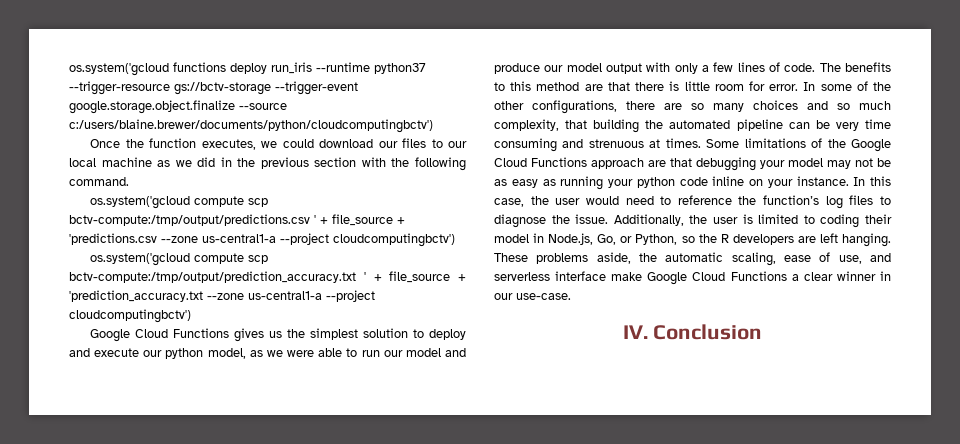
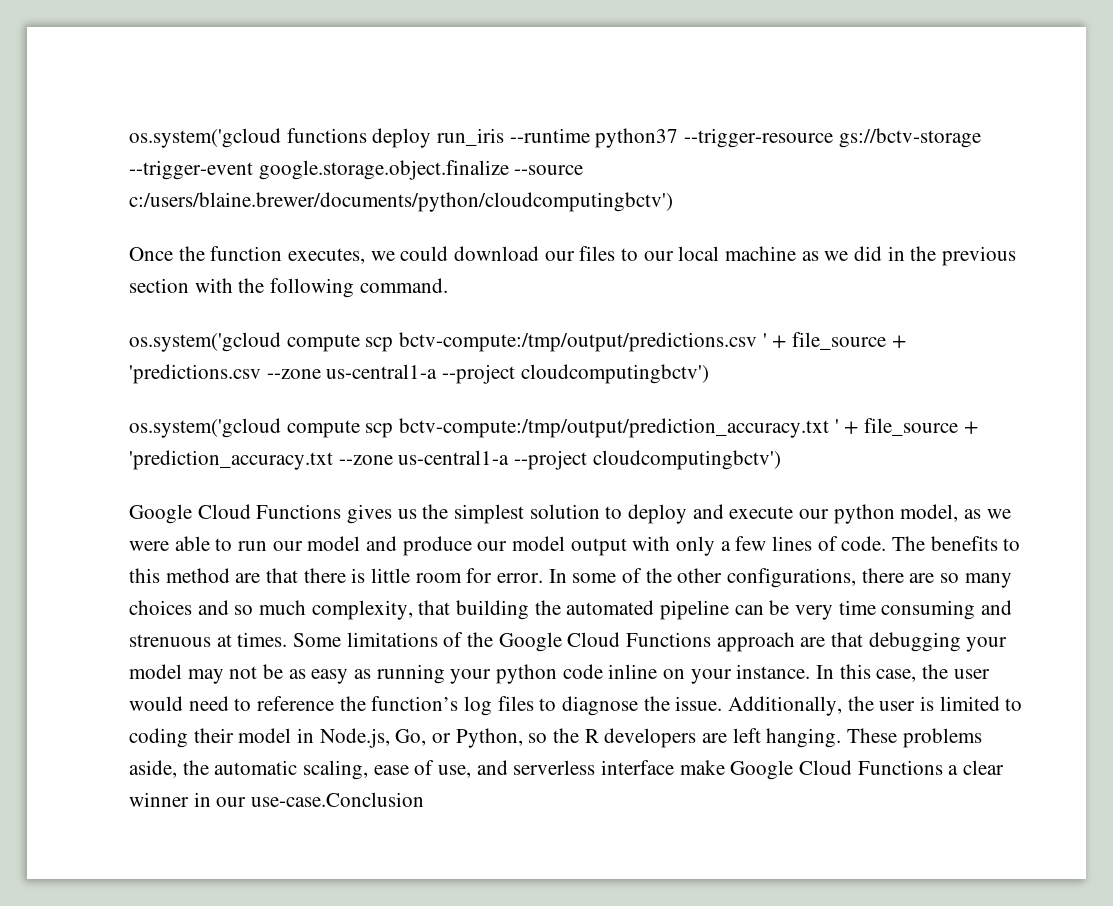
[516,293,571,300] [622,324,763,340] use-case. // IV. Conclusion -> [251,792,425,807] use-case.Conclusion

